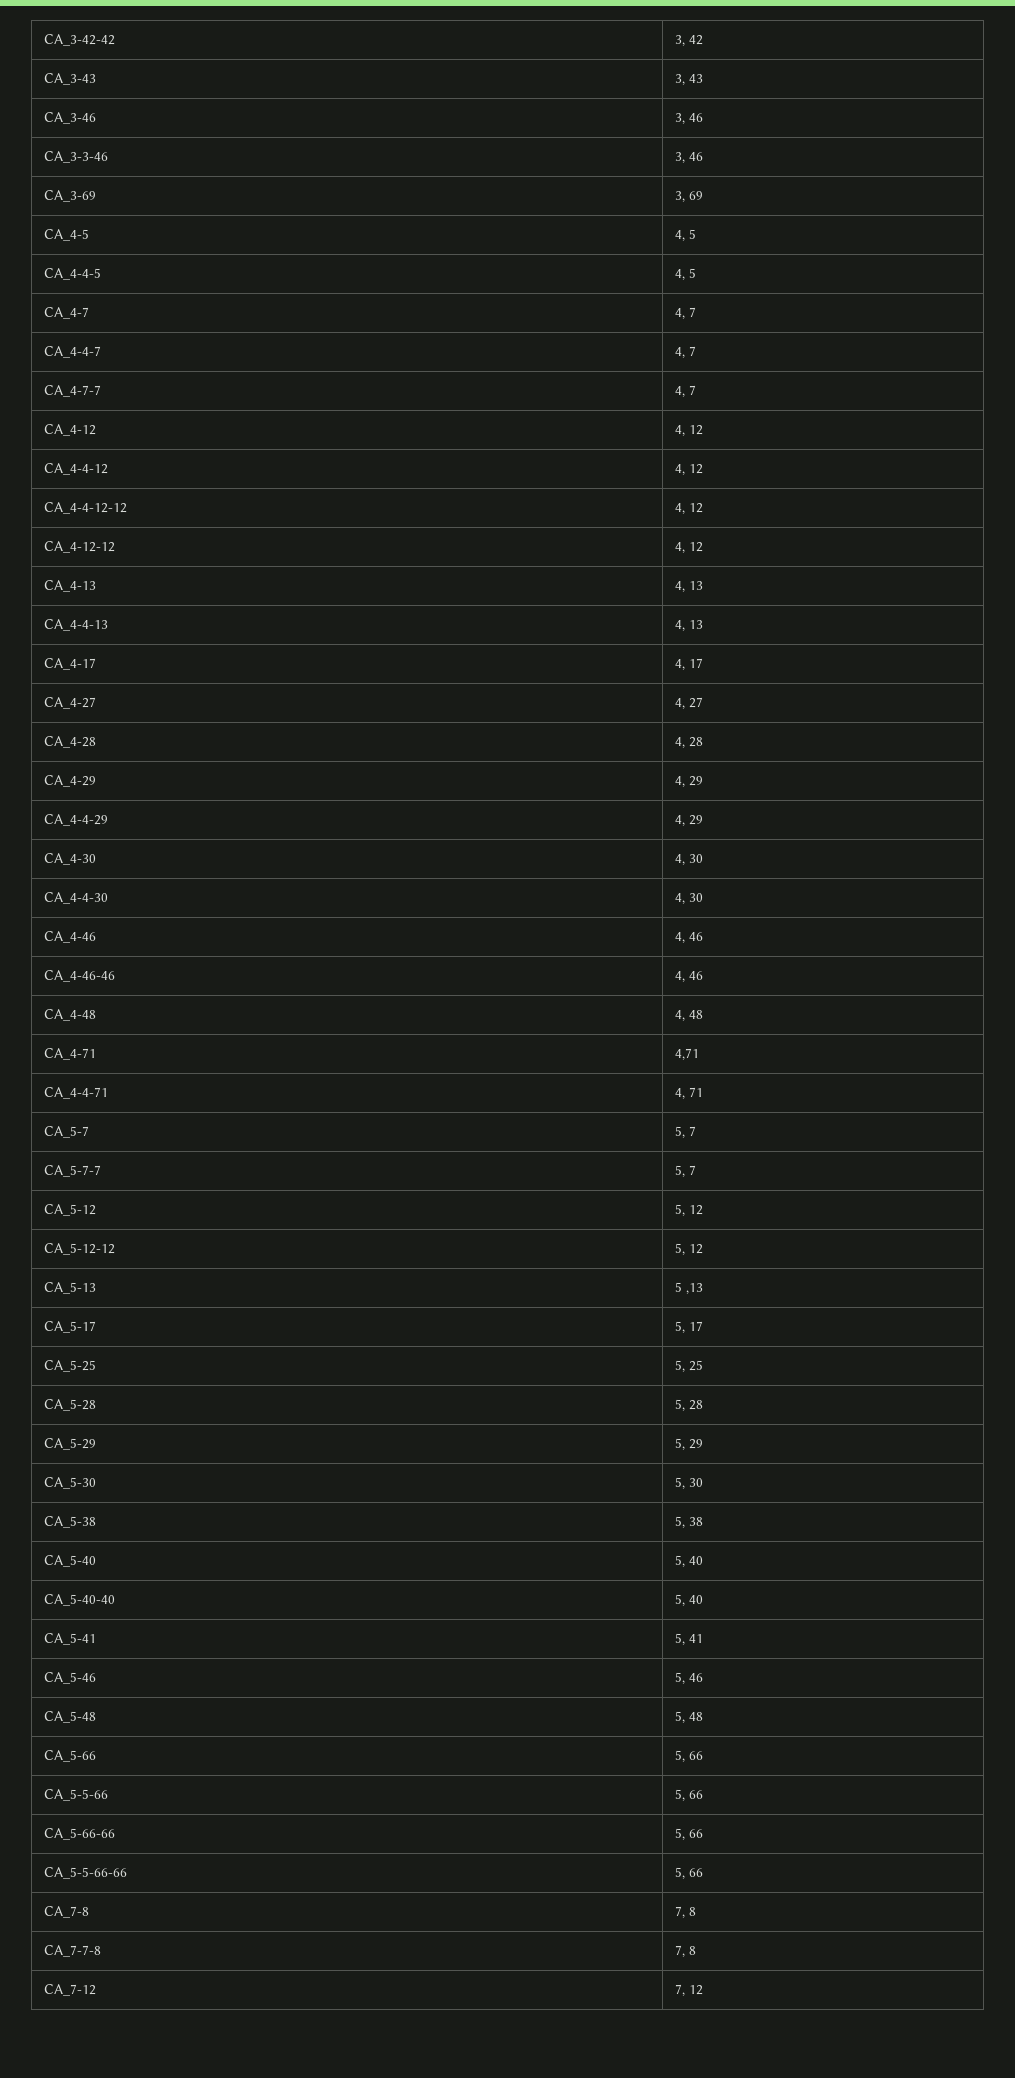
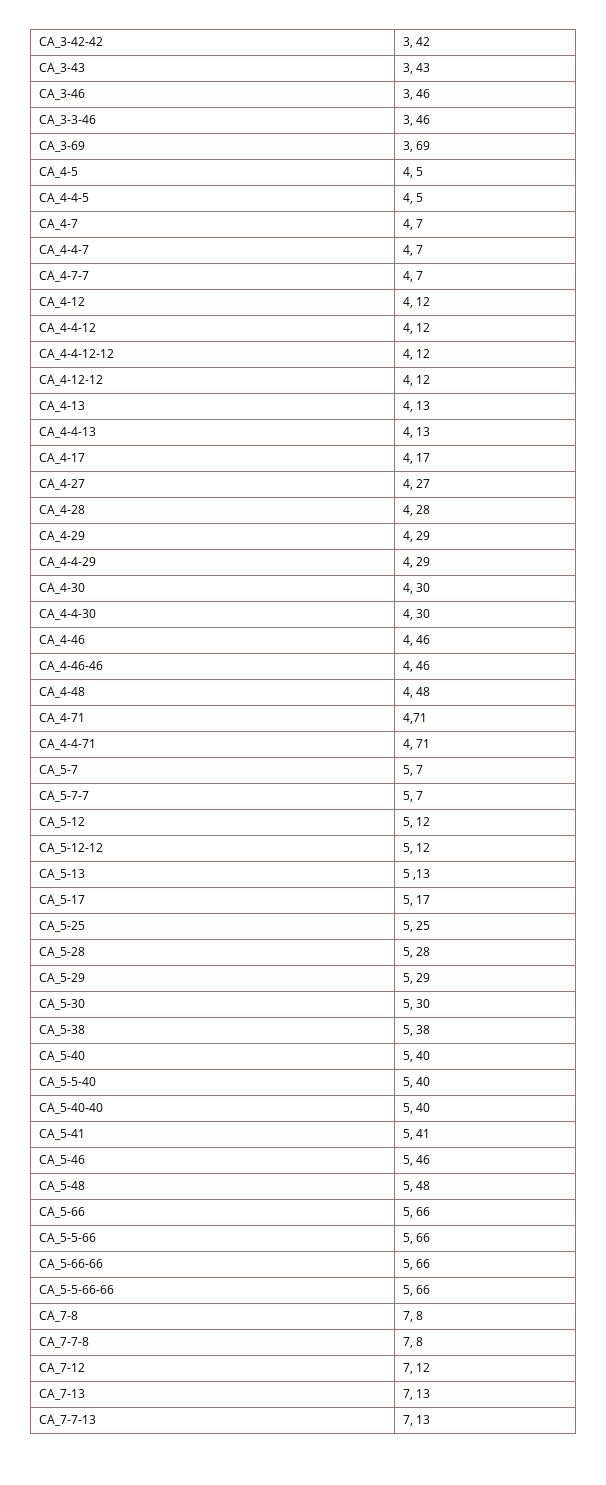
(703, 1560) none -> [38,1077,96,1088] [402,1077,430,1088] // CA_5-5-40 | 5, 40
(703, 1990) none -> [38,1389,85,1400] [402,1389,430,1400] [38,1415,96,1426] [402,1415,430,1426] // CA_7-13 | 7, 13 // CA_7-7-13 | 7, 13

